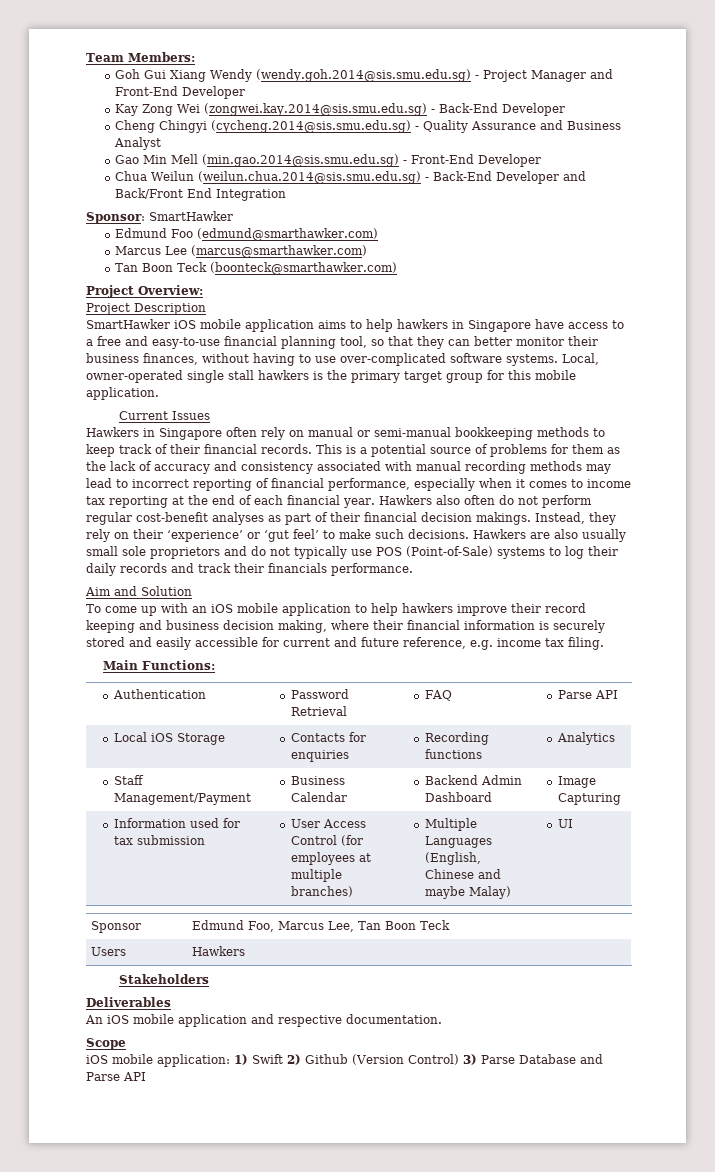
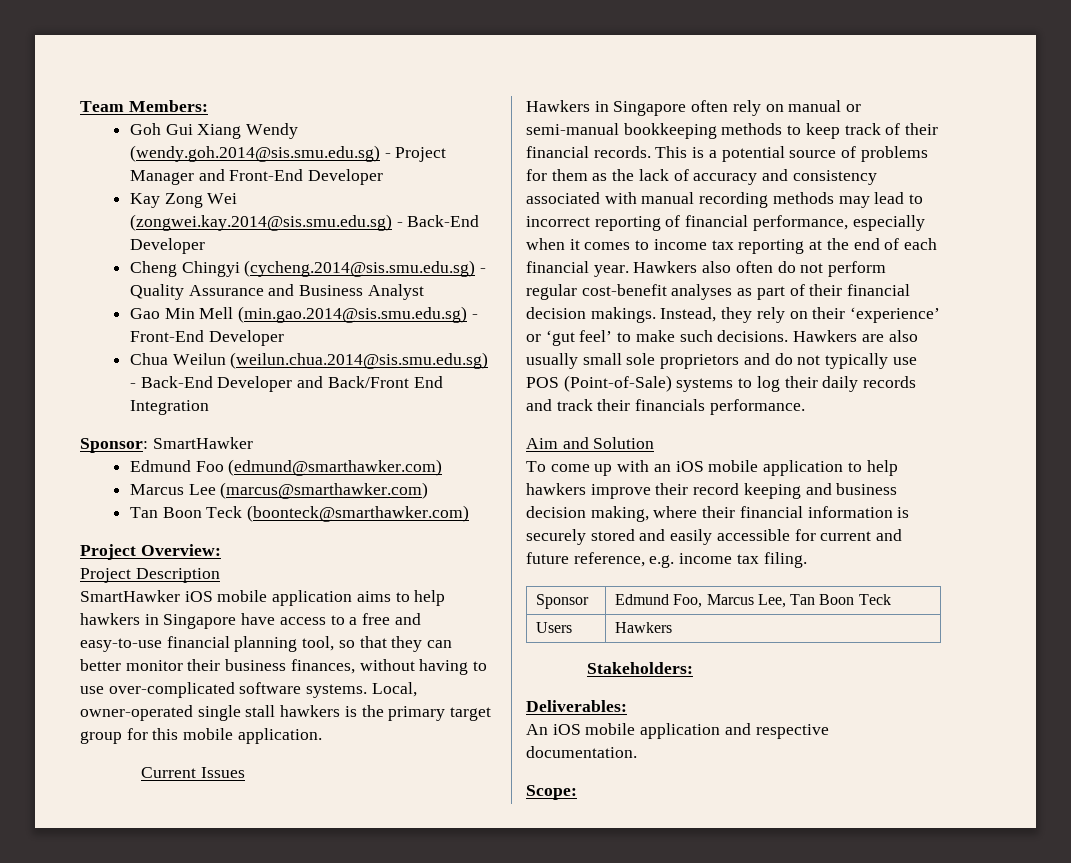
[102,660,215,670] [112,689,206,699] [290,689,349,699] [290,706,347,716] [424,690,452,701] [557,690,618,699] [113,732,225,745] [290,732,366,742] [290,750,349,762] [424,732,489,745] [424,749,482,759] [556,732,615,745] [113,775,144,785] [113,793,251,805] [290,776,345,785] [290,792,347,802] [424,775,522,785] [424,792,492,802] [557,776,596,788] [557,793,621,805] [113,818,240,828] [113,835,205,845] [290,819,366,828] [290,835,363,846] [290,852,371,865] [290,869,342,882] [290,886,353,897] [424,818,477,831] [424,836,492,848] [424,852,481,865] [424,869,501,879] [424,886,511,899] [557,819,573,828] // Main Functions: // Authentication | Password Retrieval | FAQ | Parse API // Local iOS Storage | Contacts for enquiries | Recording functions | Analytics // Staff Management/Payment | Business Calendar | Backend Admin Dashboard | Image Capturing // Information used for tax submission | User Access Control (for employees at multiple branches) | Multiple Languages (English, Chinese and maybe Malay) | UI -> (807, 560) none
[119,974,210,984] [86,997,171,1007] Stakeholders // Deliverables -> [587,662,694,674] [526,700,627,712] Stakeholders: // Deliverables:
[86,1038,126,1050] [86,1054,603,1067] [86,1072,146,1081] Scope // iOS mobile application: 1) Swift 2) Github (Version Control) 3) Parse Database and Parse API -> [526,785,577,800] Scope:

